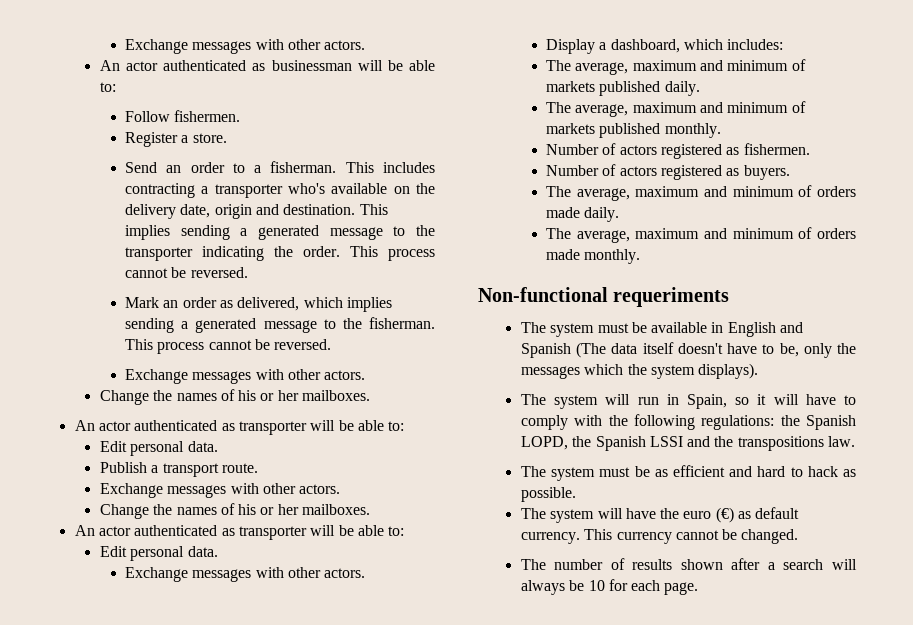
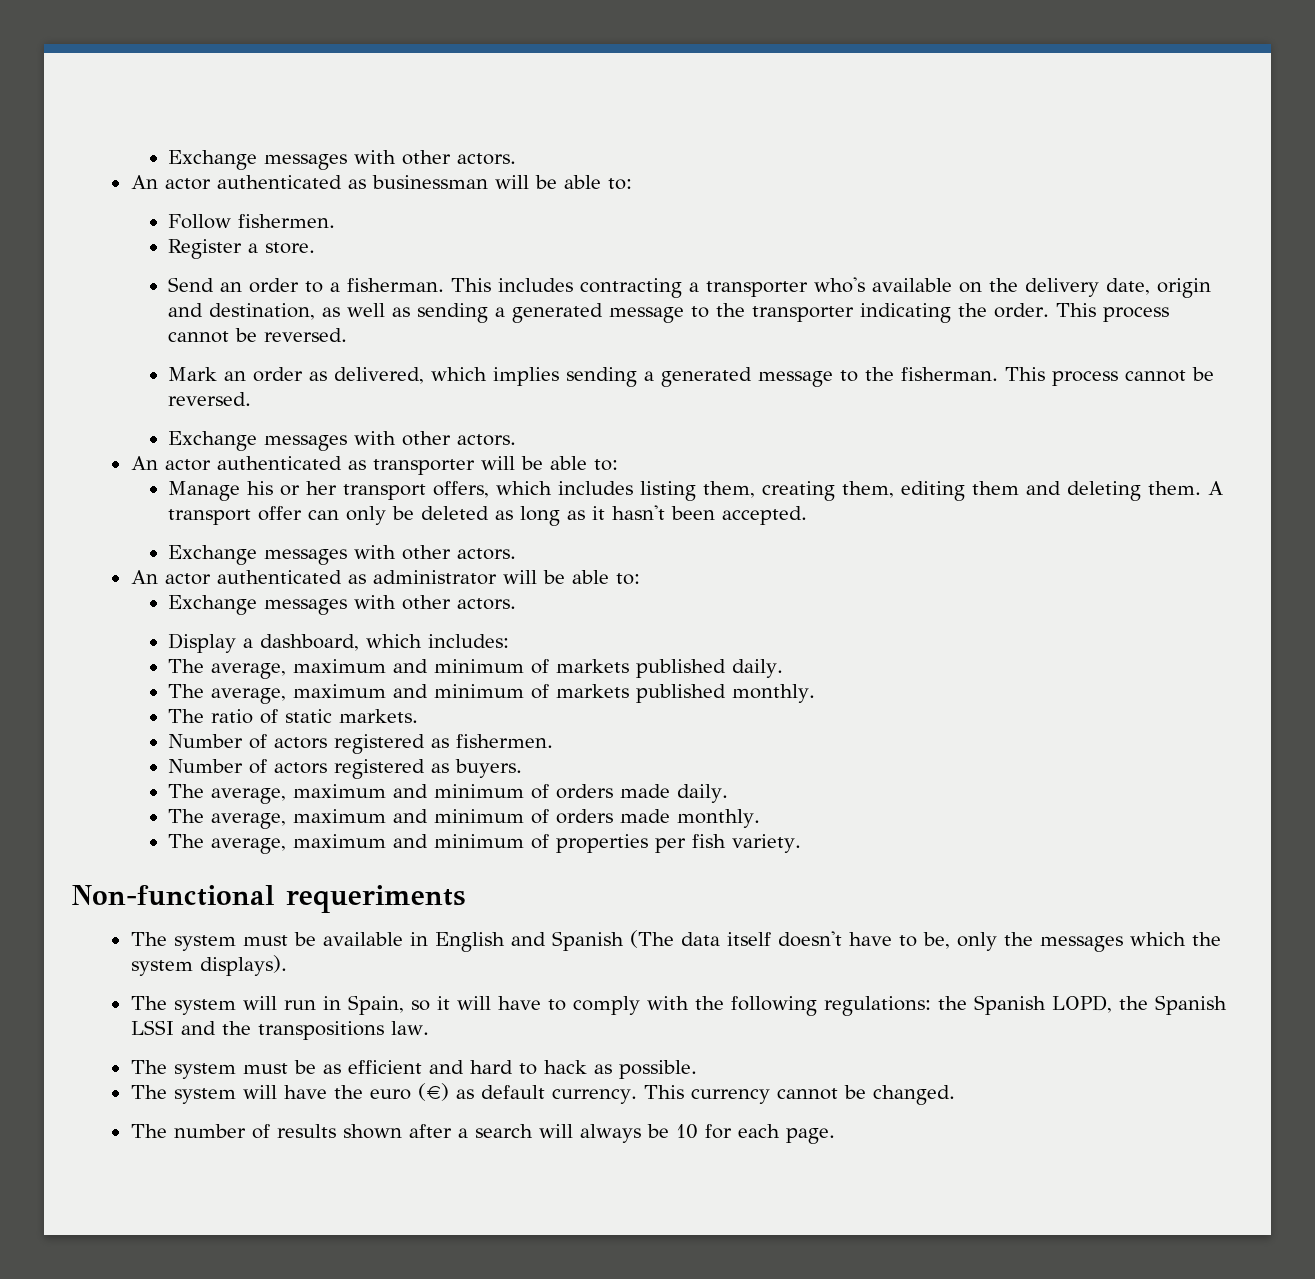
[283,204,388,215] [125,225,171,240] destination. This implies -> [209,303,411,320] destination, as well as
[99,389,371,405] [74,420,405,435] [99,441,218,456] [99,462,258,477] [99,483,341,498] [99,503,371,519] [74,525,405,540] [99,546,218,561] // Change the names of his or her mailboxes. // An actor authenticated as transporter will be able to: // Edit personal data. // Publish a transport route. // Exchange messages with other actors. // Change the names of his or her mailboxes. // An actor authenticated as transporter will be able to: // Edit personal data. -> [130,456,618,475] [168,481,1224,501] [168,505,808,526] [168,545,517,565] [130,570,640,585] // An actor authenticated as transporter will be able to: // Manage his or her transport offers, which includes listing them, creating them, editing them and deleting them. A transport offer can only be deleted as long as it hasn't been accepted. // Exchange messages with other actors. // An actor authenticated as administrator will be able to:
(721, 130) none -> [168,709,419,724] // The ratio of static markets.
(641, 256) none -> [168,834,802,854] // The average, maximum and minimum of properties per fish variety.

